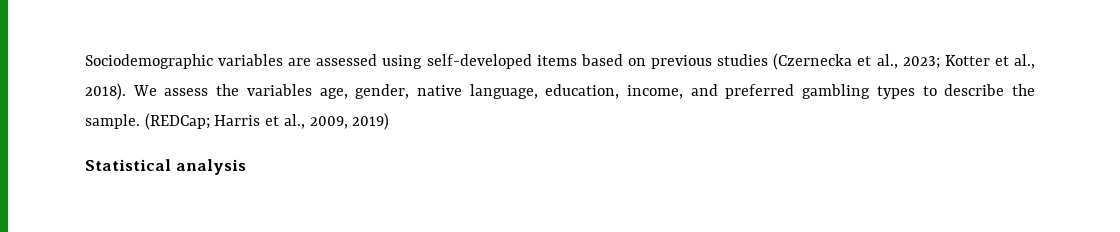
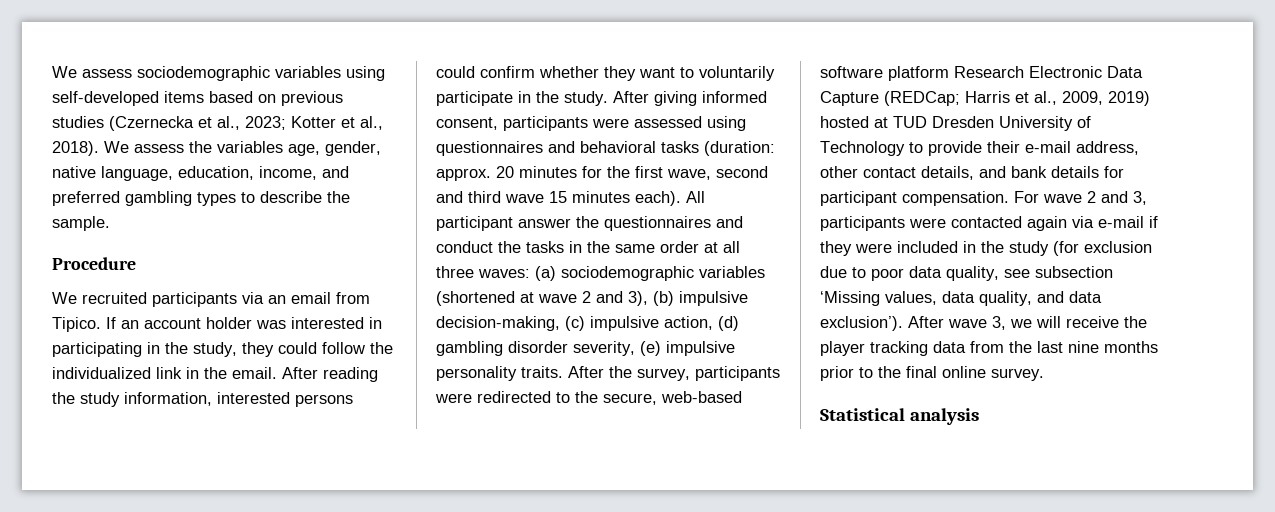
[85,54,378,69] Sociodemographic variables are assessed -> [52,66,341,81] We assess sociodemographic variables
(140, 121) none -> [52,257,136,270] [52,292,370,307] [52,317,382,332] [52,342,393,357] [52,367,378,382] [52,392,353,407] [436,66,775,81] [436,91,767,106] [436,116,746,131] [436,141,775,156] [436,166,768,181] [436,191,705,206] [436,216,743,231] [436,241,740,253] [436,266,765,281] [436,291,748,306] [436,316,739,331] [436,341,735,356] [436,366,780,381] [435,391,742,405] [820,66,1143,81] [820,91,879,106] // Procedure // We recruited participants via an email from Tipico. If an account holder was interested in participating in the study, they could follow the individualized link in the email. After reading the study information, interested persons could confirm whether they want to voluntarily participate in the study. After giving informed consent, participants were assessed using questionnaires and behavioral tasks (duration: approx. 20 minutes for the first wave, second and third wave 15 minutes each). All participant answer the questionnaires and conduct the tasks in the same order at all three waves: (a) sociodemographic variables (shortened at wave 2 and 3), (b) impulsive decision-making, (c) impulsive action, (d) gambling disorder severity, (e) impulsive personality traits. After the survey, participants were redirected to the secure, web-based software platform Research Electronic Data Capture
(390, 121) none -> [820,116,1091,131] [820,141,1139,156] [820,166,1124,180] [820,191,1147,206] [820,216,1158,231] [820,241,1152,256] [820,266,1113,281] [820,291,1102,306] [820,316,1147,331] [820,341,1158,356] [820,366,1044,381] hosted at TUD Dresden University of Technology to provide their e-mail address, other contact details, and bank details for participant compensation. For wave 2 and 3, participants were contacted again via e-mail if they were included in the study (for exclusion due to poor data quality, see subsection ‘Missing values, data quality, and data exclusion’). After wave 3, we will receive the player tracking data from the last nine months prior to the final online survey.

